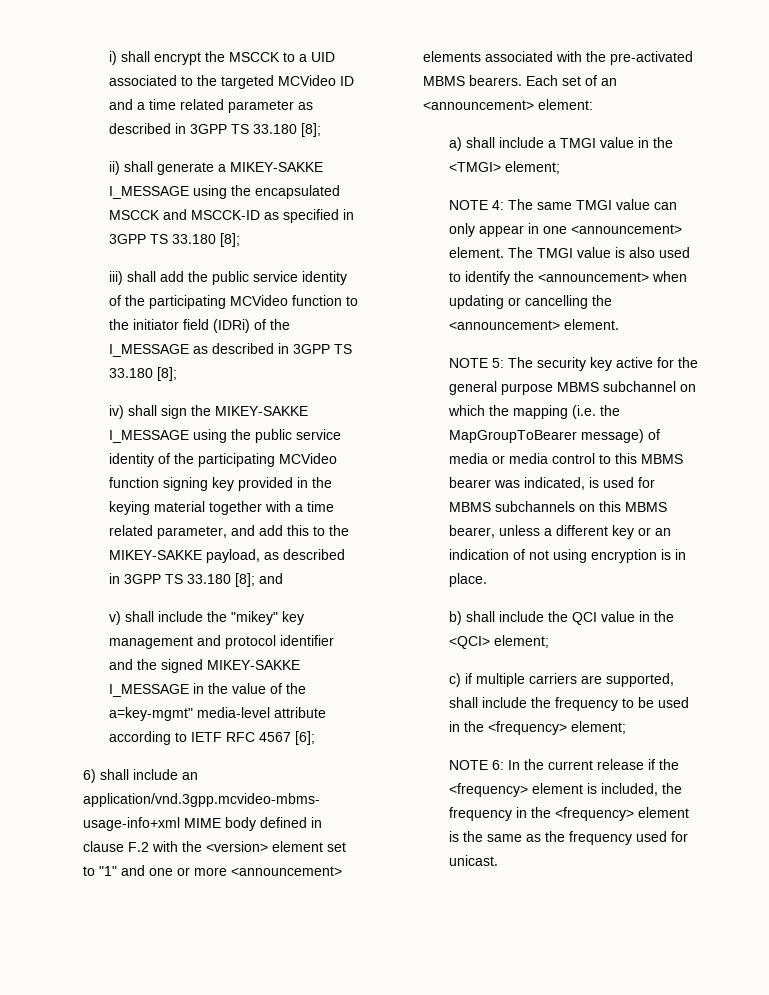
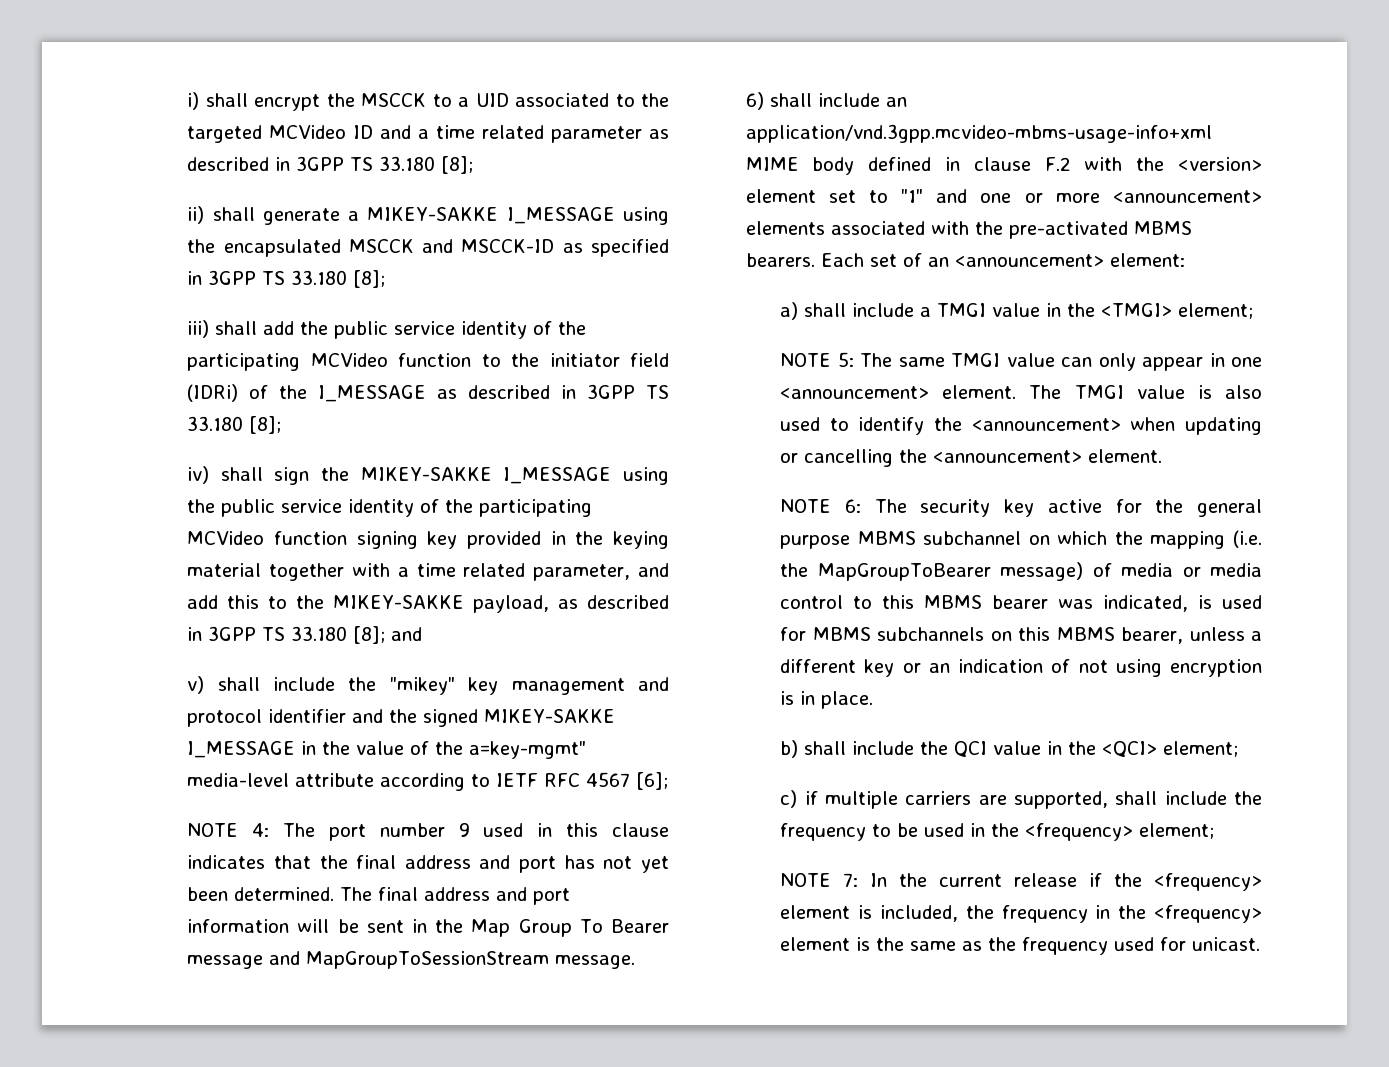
(315, 738) none -> [187,823,669,841] [187,855,669,873] [187,887,571,905] [187,919,669,937] [187,951,636,969] // NOTE 4: The port number 9 used in this clause indicates that the final address and port has not yet been determined. The final address and port information will be sent in the Map Group To Bearer message and MapGroupToSessionStream message.
[491,200,504,210] 4: -> [837,352,854,367] 5:
[491,358,504,368] 5: -> [844,499,861,513] 6:
[491,760,504,770] 6: -> [843,873,859,887] 7:

